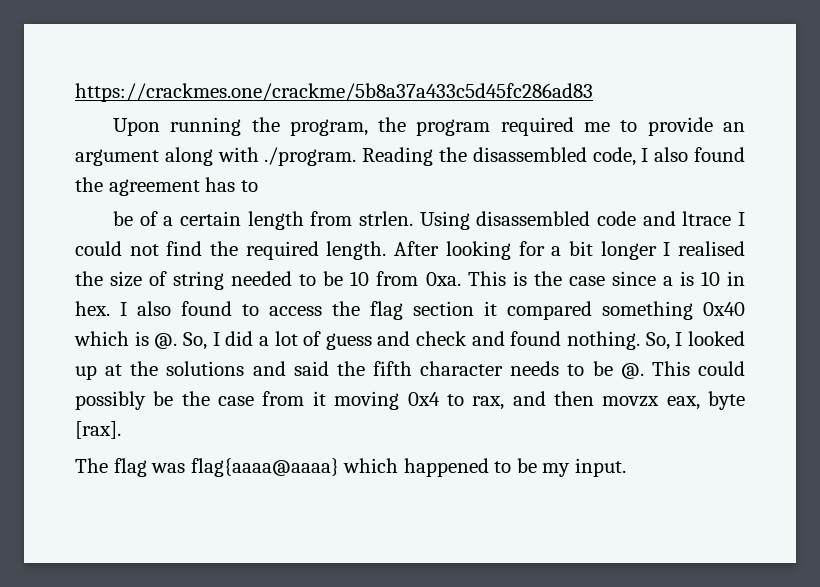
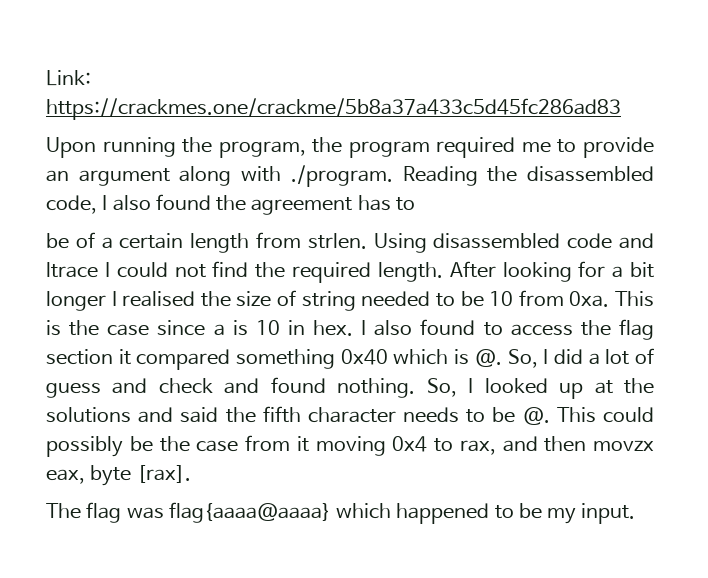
(75, 92) none -> [46,70,91,86] Link:

